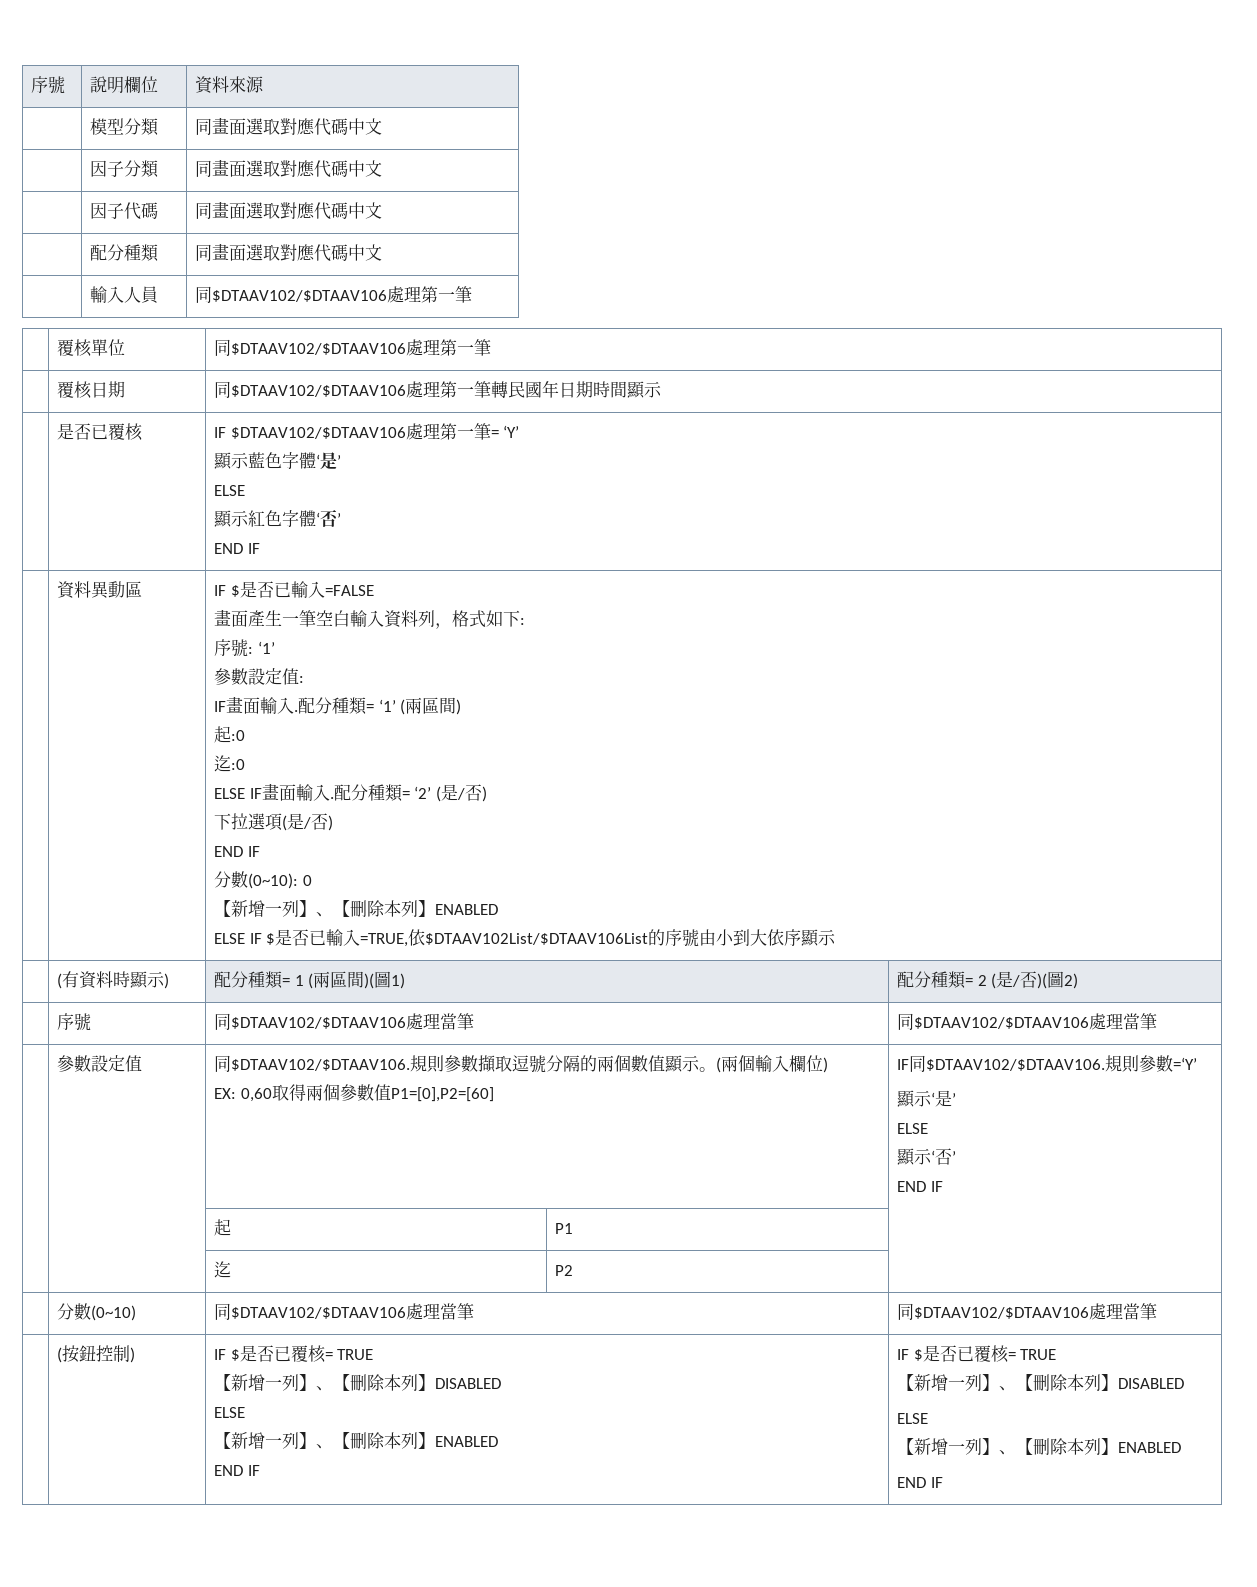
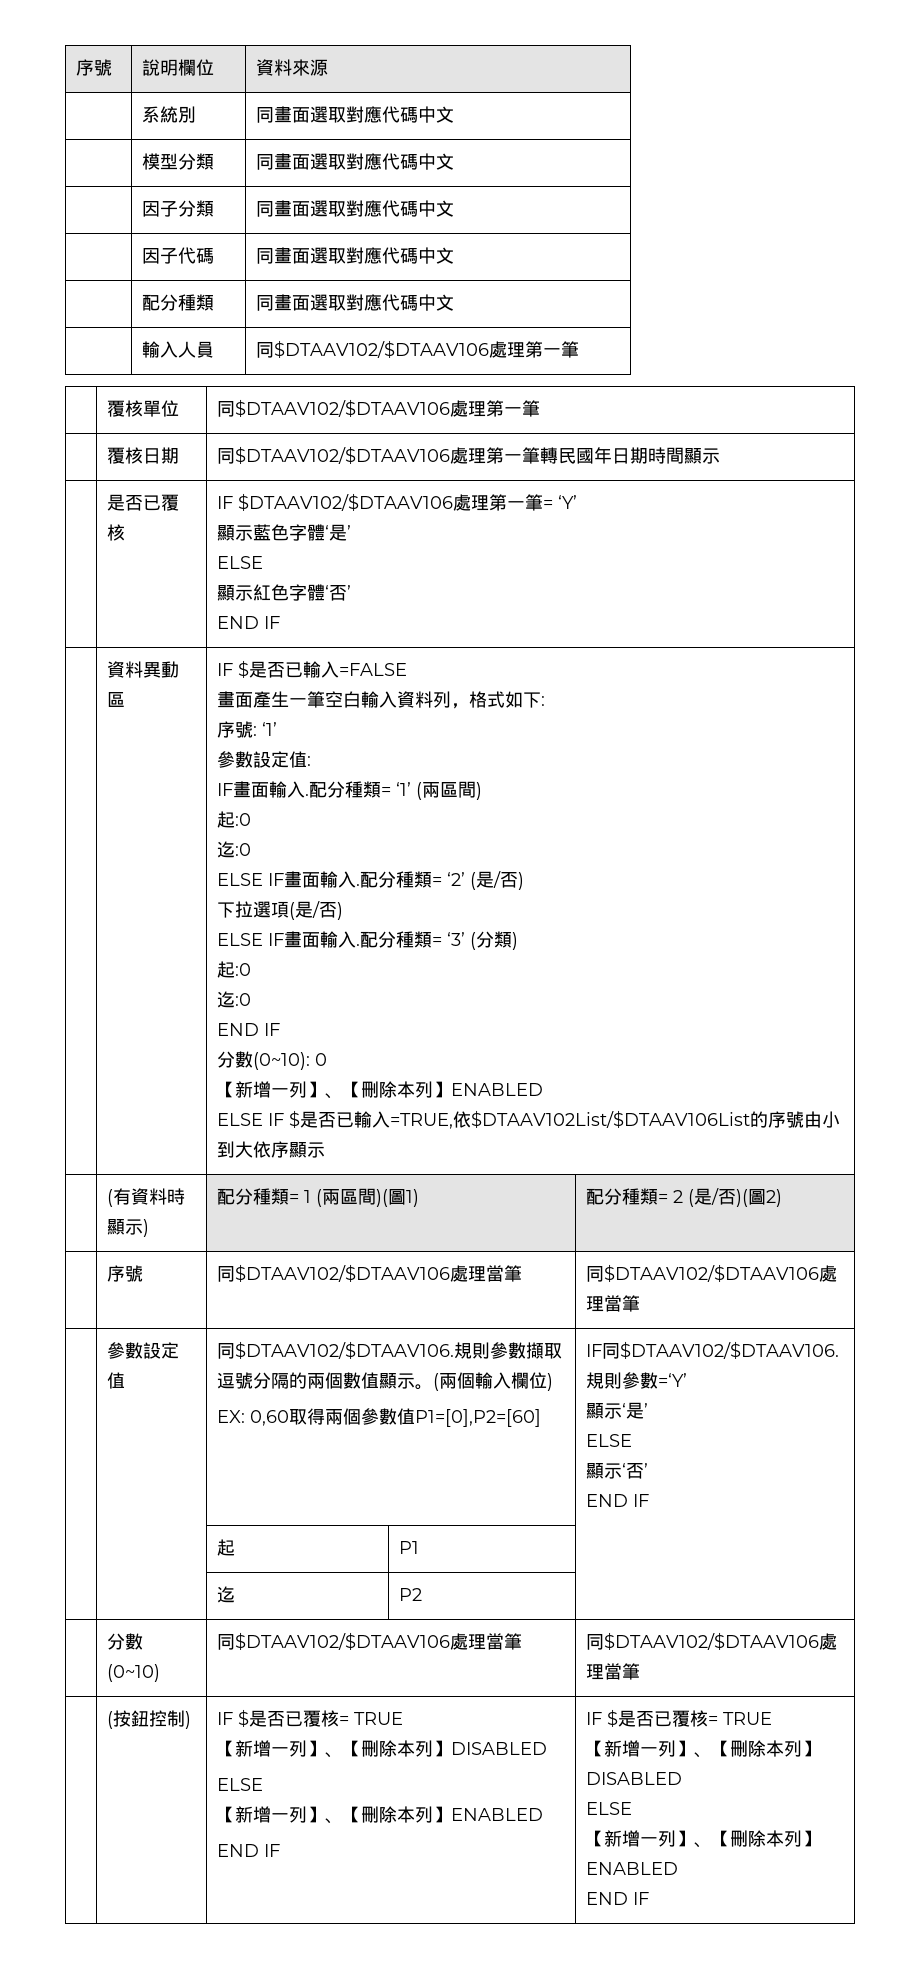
(265, 84) none -> [142,106,197,123] [256,106,455,123] // | 系統別 | 同畫面選取對應代碼中文
(334, 823) none -> [217,931,519,950] [217,961,252,978] [217,991,252,1008] // ELSE IF畫面輸入.配分種類= ‘3’ (分類) // 起:0 // 迄:0

